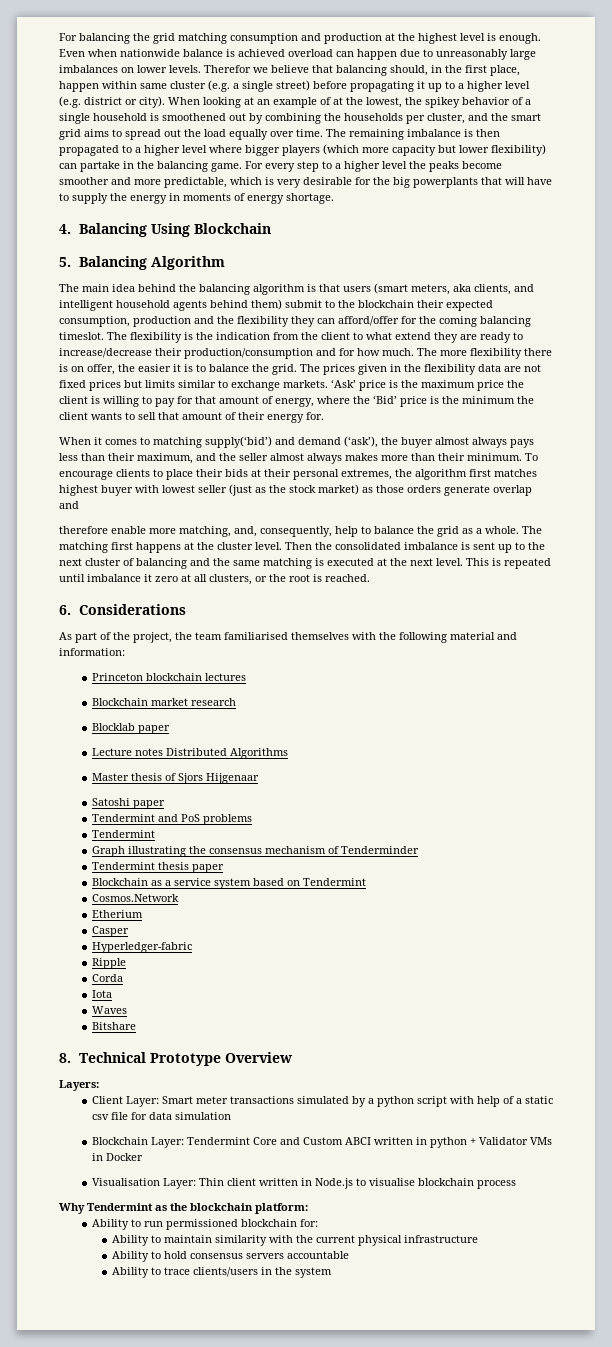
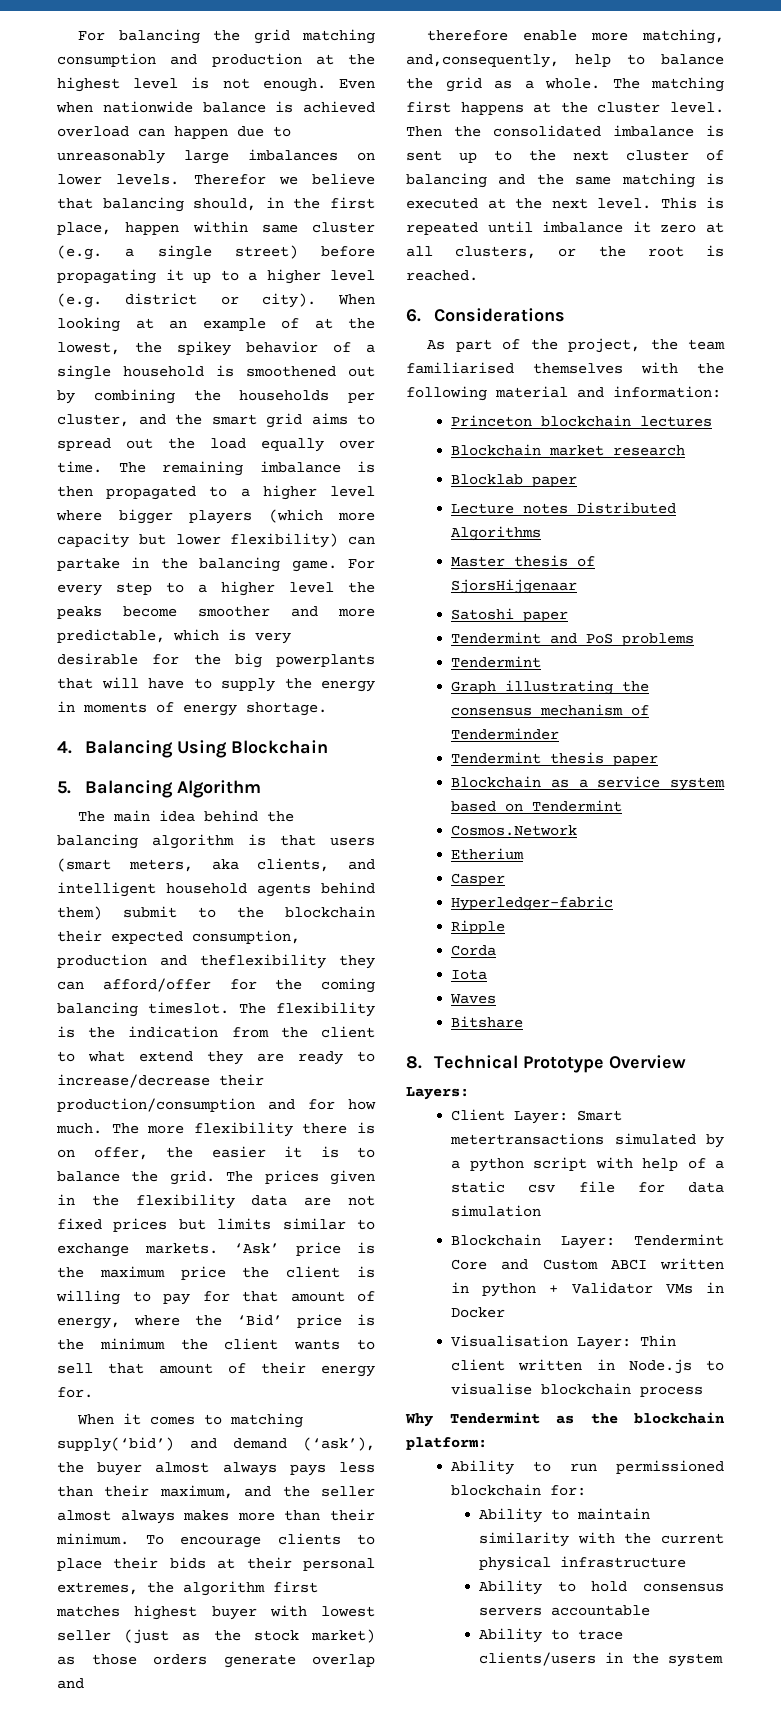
(496, 37) none -> [222,78,250,89] not
[217,316,289,327] the flexibility -> [200,954,326,969] theflexibility
[234,526,332,537] and, consequently, -> [406,54,559,68] and,consequently,
[177,773,259,784] Sjors Hijgenaar -> [451,579,578,594] SjorsHijgenaar
[195,1096,294,1104] meter transactions -> [450,1133,605,1145] metertransactions

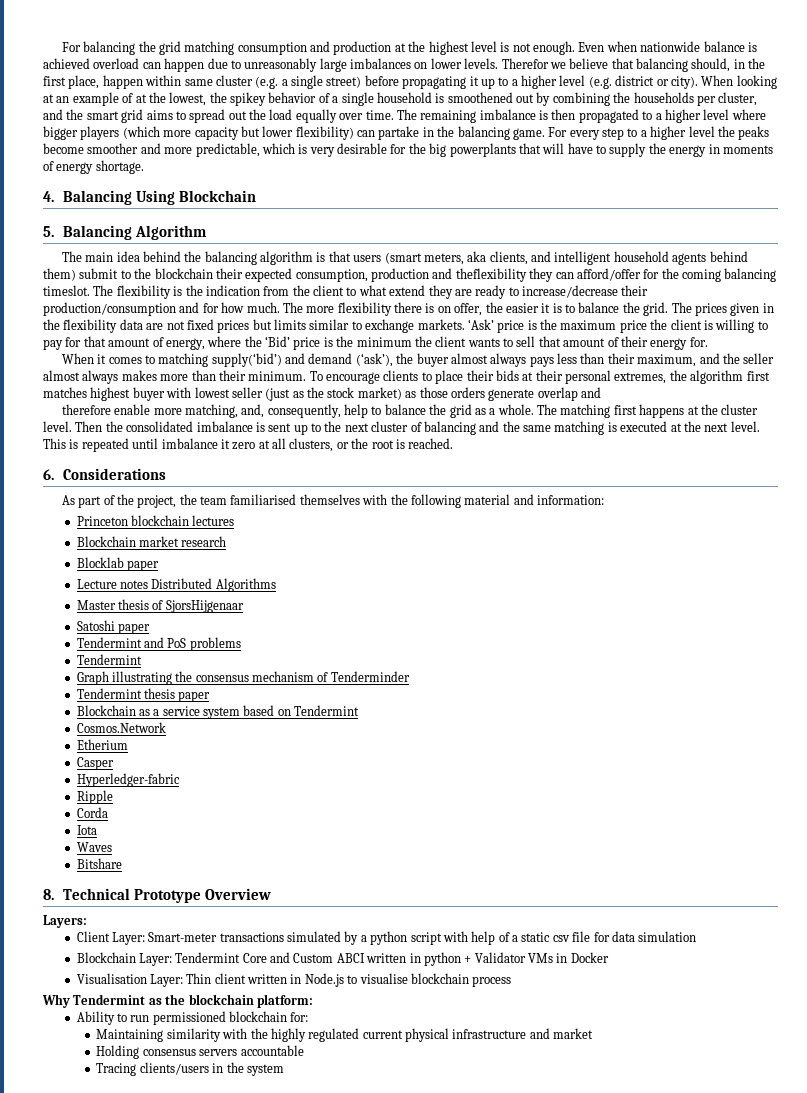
[406,54,559,68] and,consequently, -> [241,404,341,418] and, consequently,
[577,1110,623,1121] [450,1133,605,1145] Smart metertransactions -> [148,932,284,942] Smart-meter transactions
[479,1508,651,1523] Ability to maintain -> [96,1029,164,1042] Maintaining
(652, 1538) none -> [270,1028,360,1042] highly regulated
[479,1580,628,1595] // Ability to hold -> [529,1028,594,1039] [96,1045,140,1059] and market // Holding
[479,1628,624,1643] Ability to trace -> [96,1063,137,1076] Tracing

